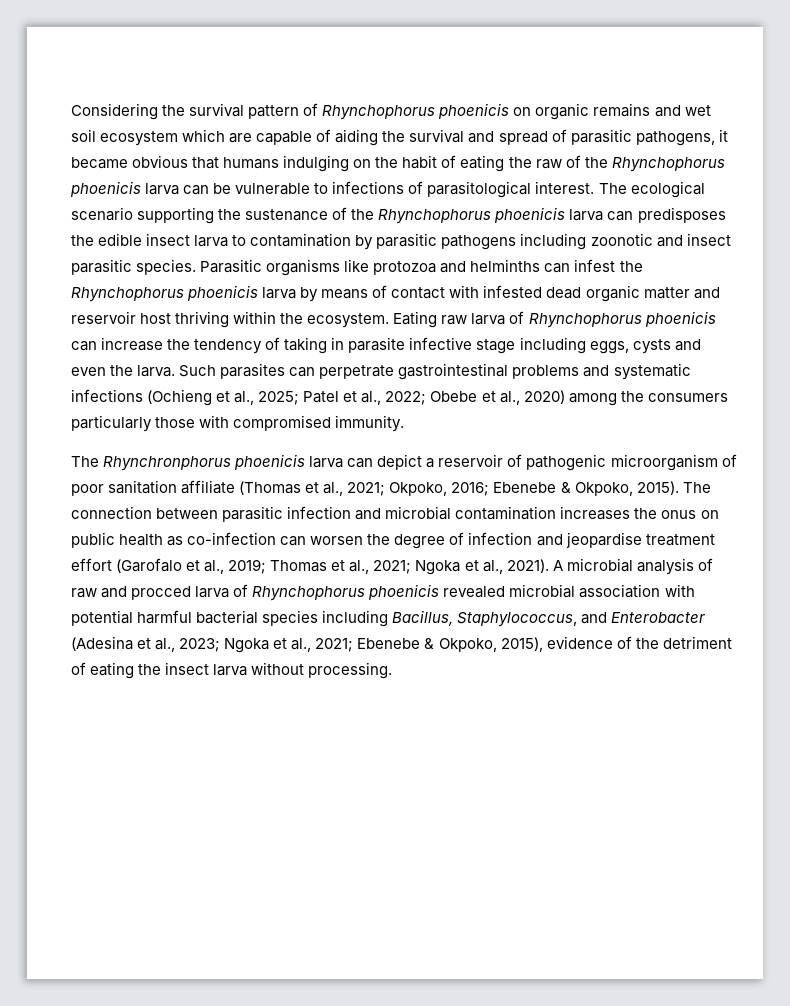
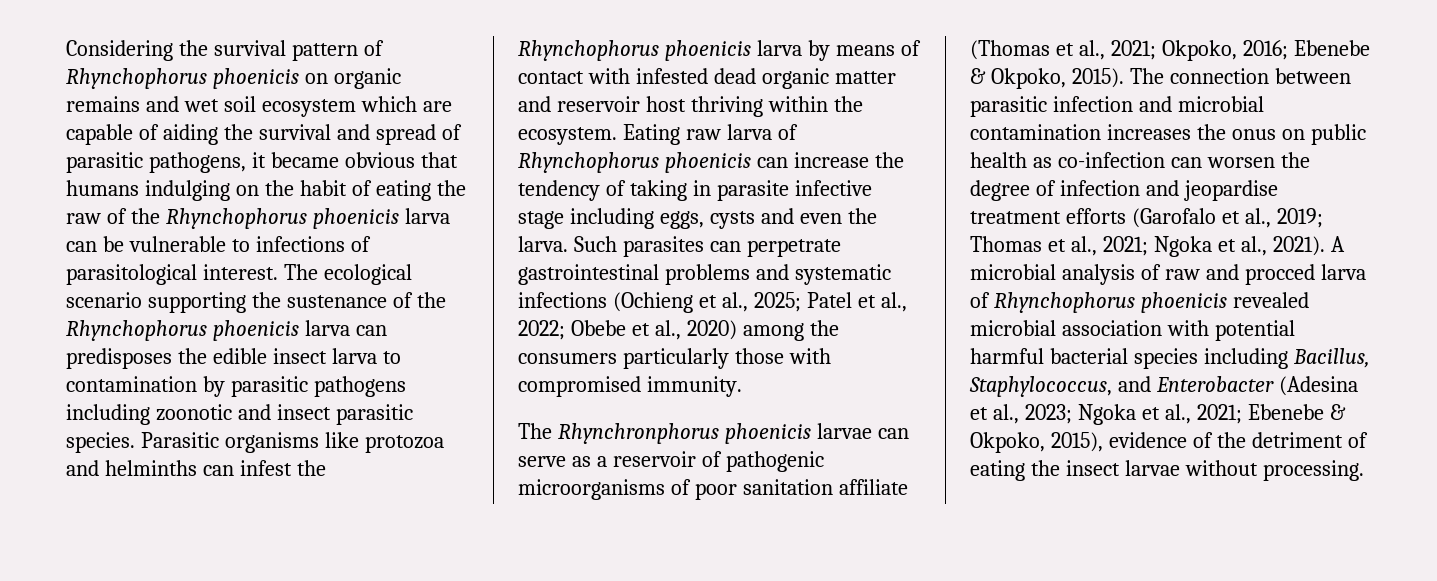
[309,454,423,470] larva can depict -> [816,423,909,439] [518,456,591,467] larvae can serve as
[610,454,718,471] microorganism -> [518,479,665,500] microorganisms
[71,558,112,571] effort -> [1065,208,1126,224] efforts
[213,664,248,676] larva -> [1124,460,1180,476] larvae

